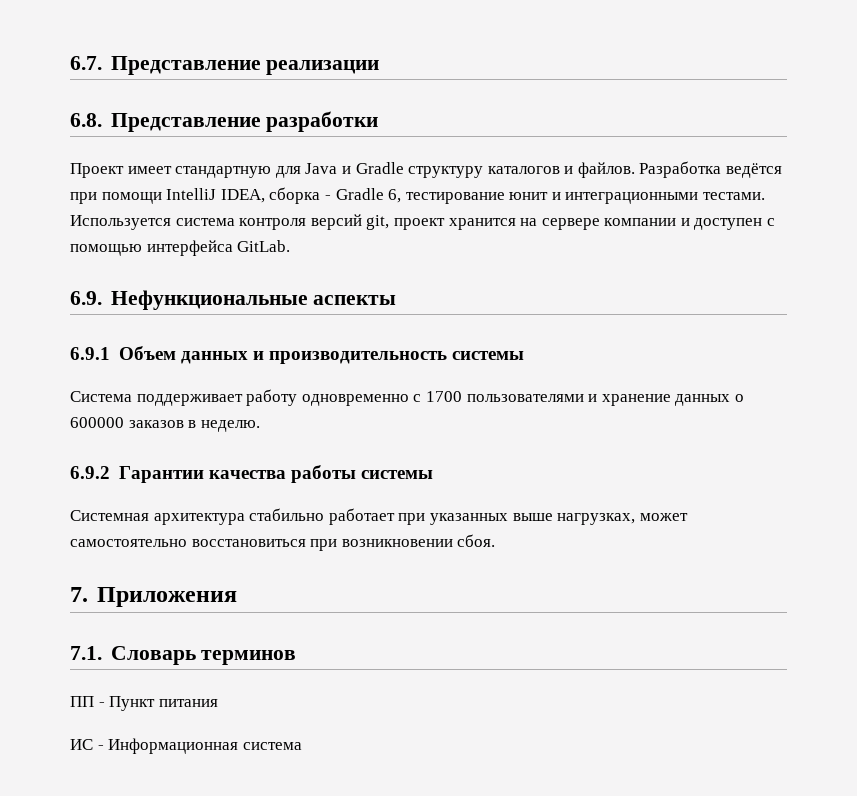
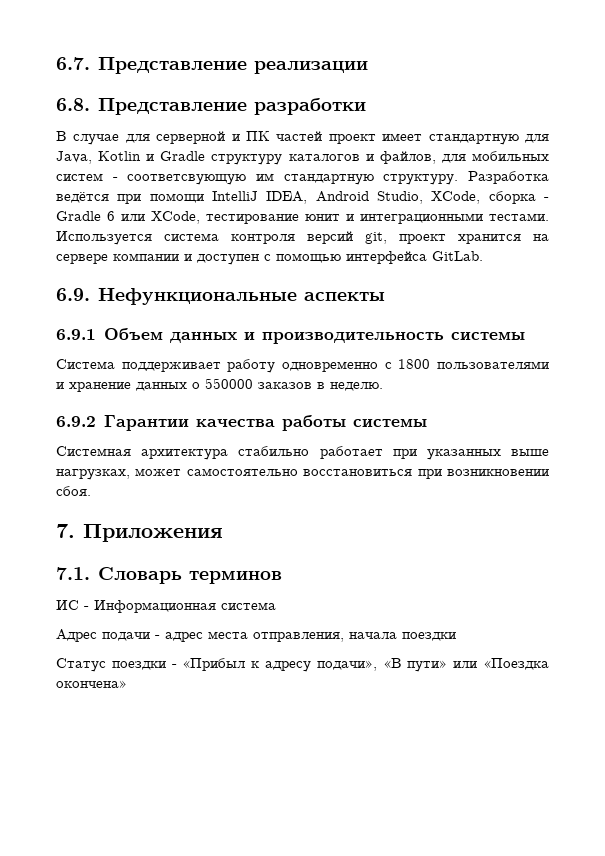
[70,163,124,178] Проект -> [56,131,376,145] В случае для серверной и ПК частей проект
[305,163,338,174] Java -> [56,151,142,164] Java, Kotlin
[577,162,635,178] файлов. -> [379,151,549,164] [56,173,459,185] файлов, для мобильных систем - соответсвующую им стандартную структуру.
[269,187,402,204] сборка - Gradle 6, -> [315,191,549,204] [56,211,200,224] Android Studio, XCode, сборка - Gradle 6 или XCode,
[425,391,462,402] 1700 -> [398,359,431,369] 1800
[70,417,124,428] 600000 -> [205,378,253,389] 550000
[70,696,218,711] // ПП - Пункт питания -> (282, 577) none
(302, 746) none -> [56,629,456,642] [56,658,549,672] [56,680,127,688] // Адрес подачи - адрес места отправления, начала поездки // Статус поездки - «Прибыл к адресу подачи», «В пути» или «Поездка окончена»

